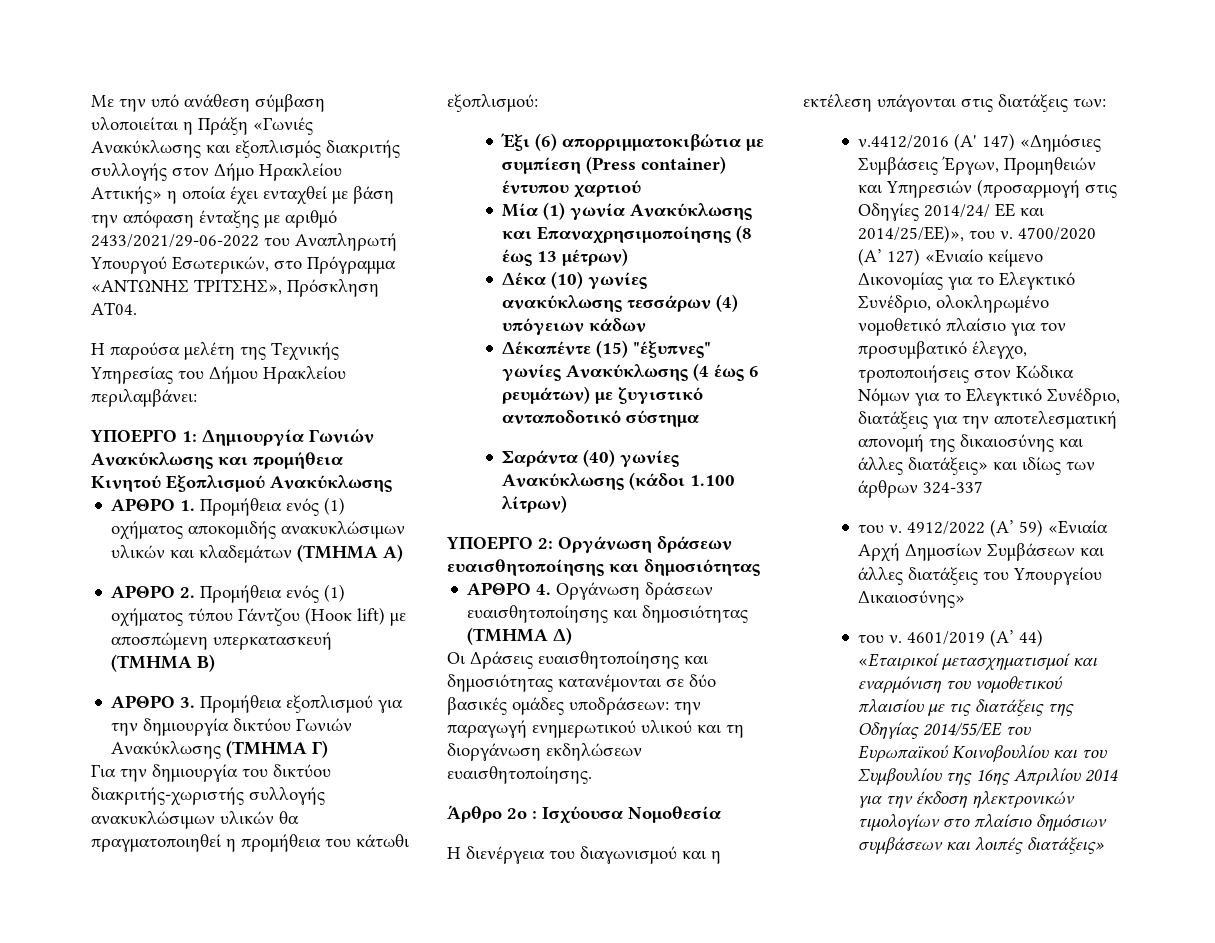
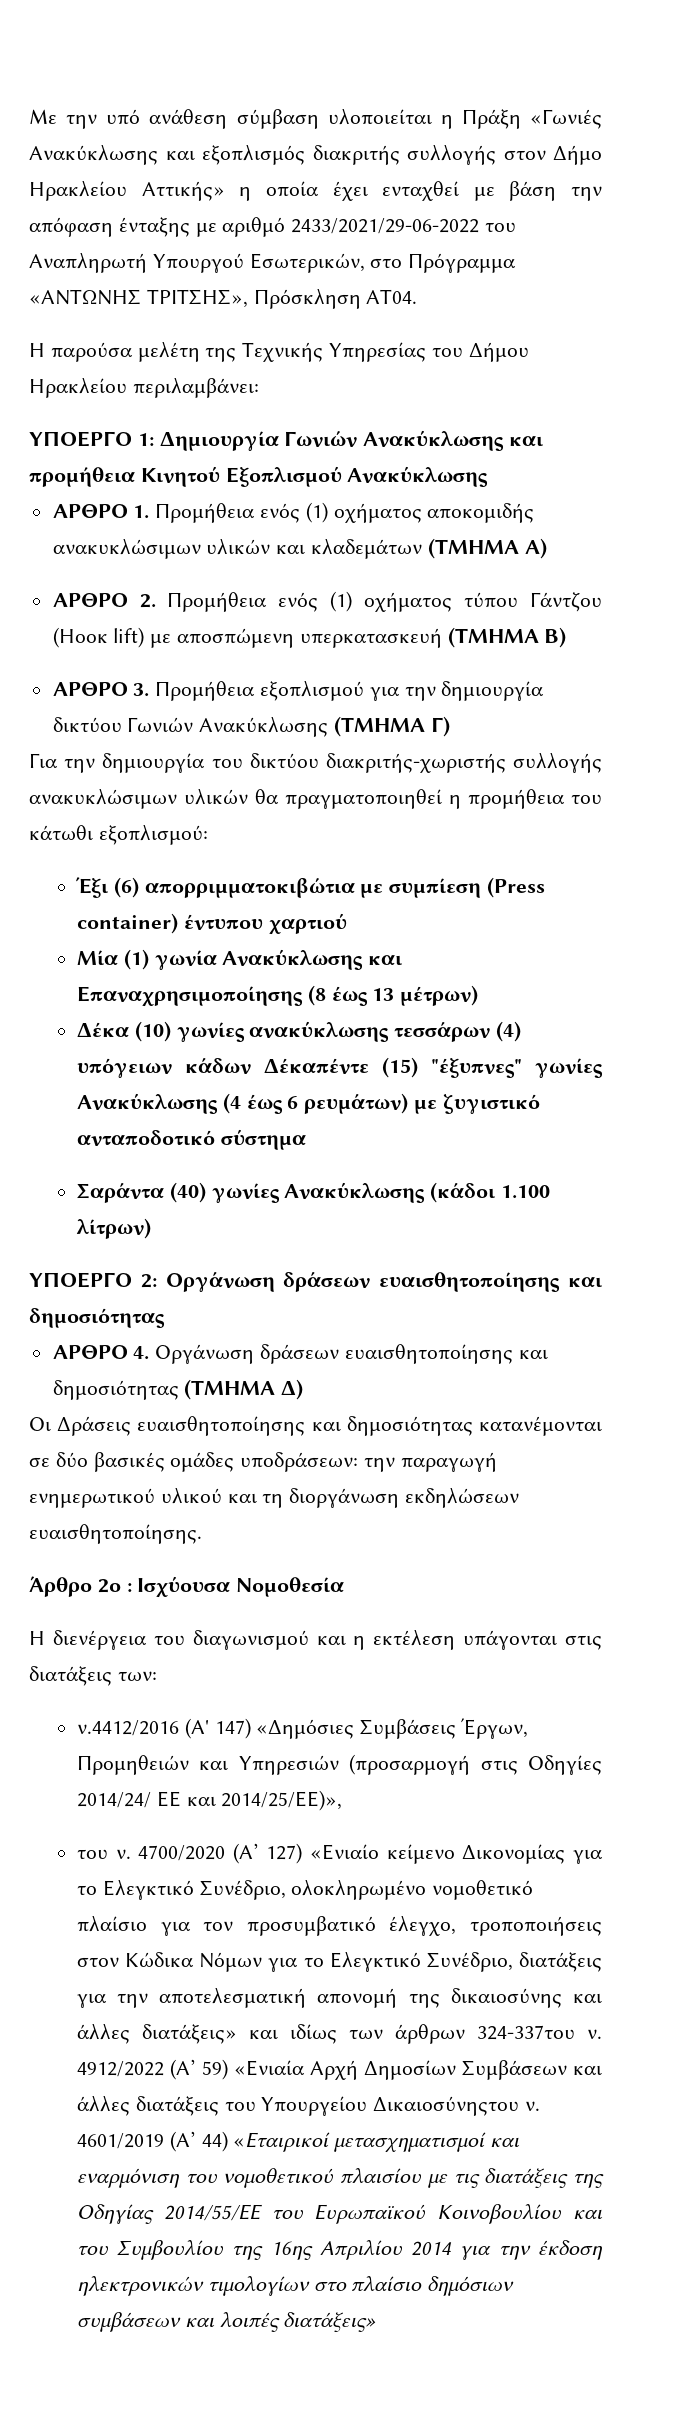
(647, 325) // -> (251, 1066) none
(965, 234) none -> (343, 1800) //
[923,481,984,494] [858,525,885,533] 324-337 // του -> [476,2025,575,2040] 324-337του
[858,590,966,608] [858,635,885,643] Δικαιοσύνης» // του -> [373,2096,520,2116] Δικαιοσύνηςτου

